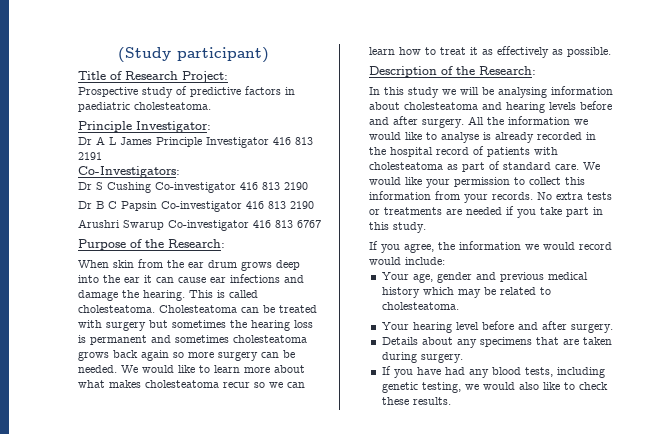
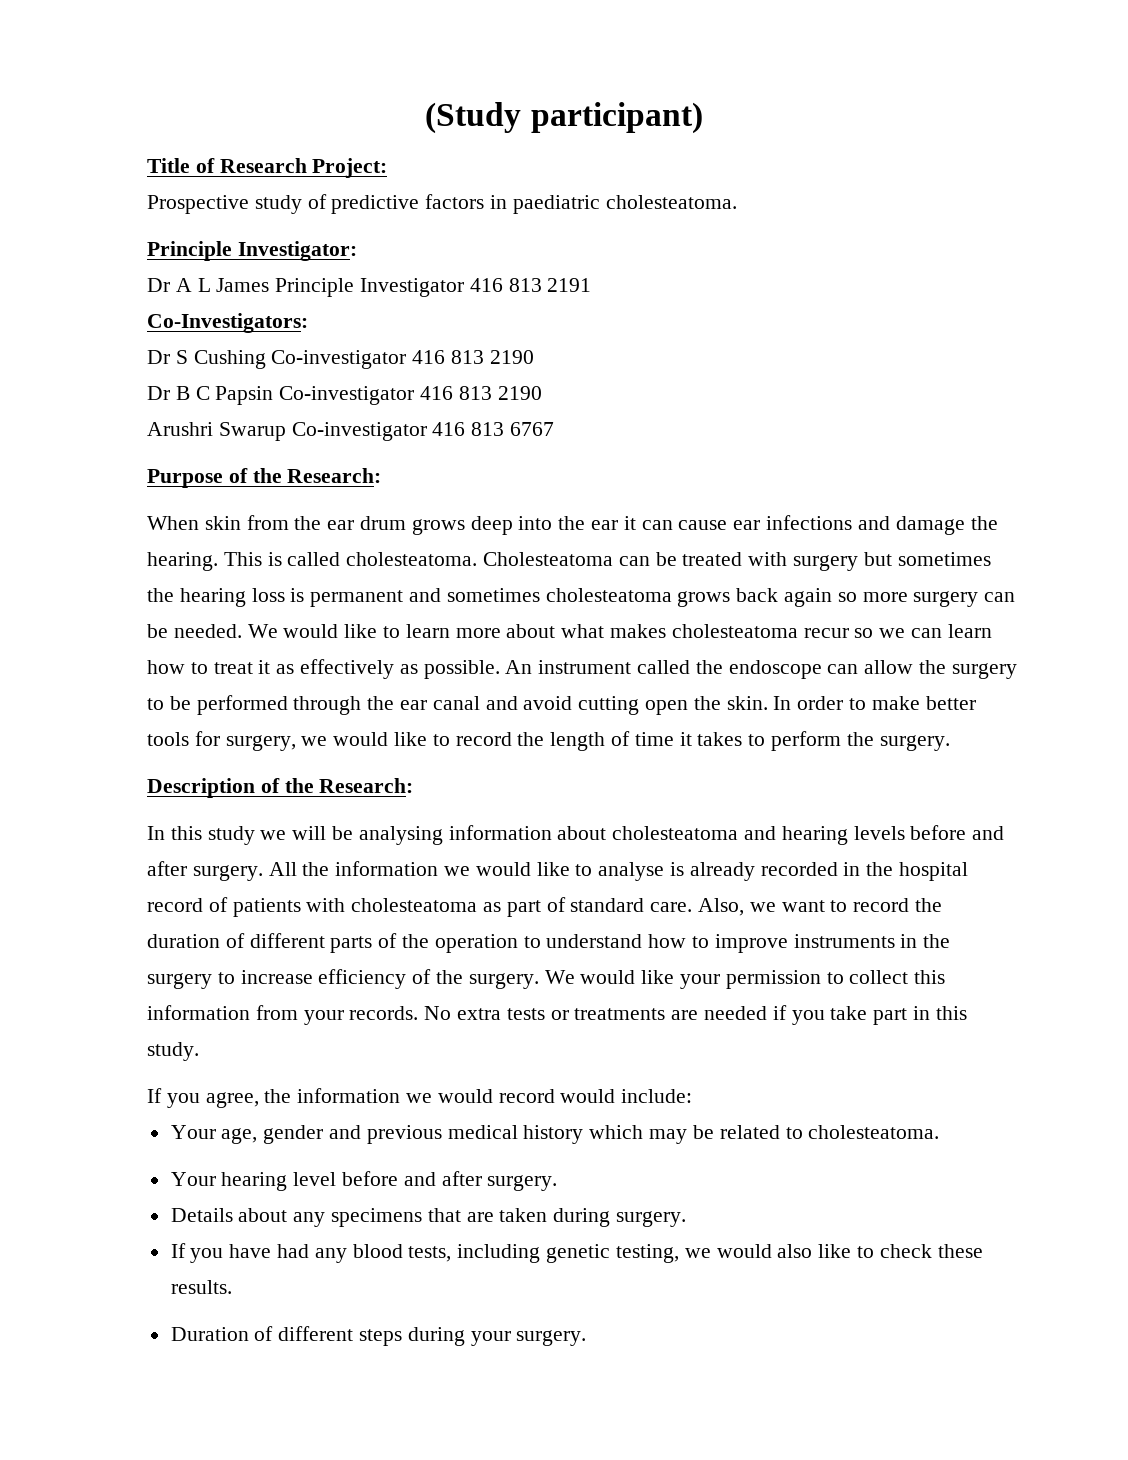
(611, 52) none -> [505,660,1017,679] [147,695,976,715] [147,731,950,751] An instrument called the endoscope can allow the surgery to be performed through the ear canal and avoid cutting open the skin. In order to make better tools for surgery, we would like to record the length of time it takes to perform the surgery.
(579, 167) none -> [698,898,943,916] [147,933,951,953] [147,969,539,989] Also, we want to record the duration of different parts of the operation to understand how to improve instruments in the surgery to increase efficiency of the surgery.
(451, 401) none -> [170,1326,587,1346] // Duration of different steps during your surgery.

